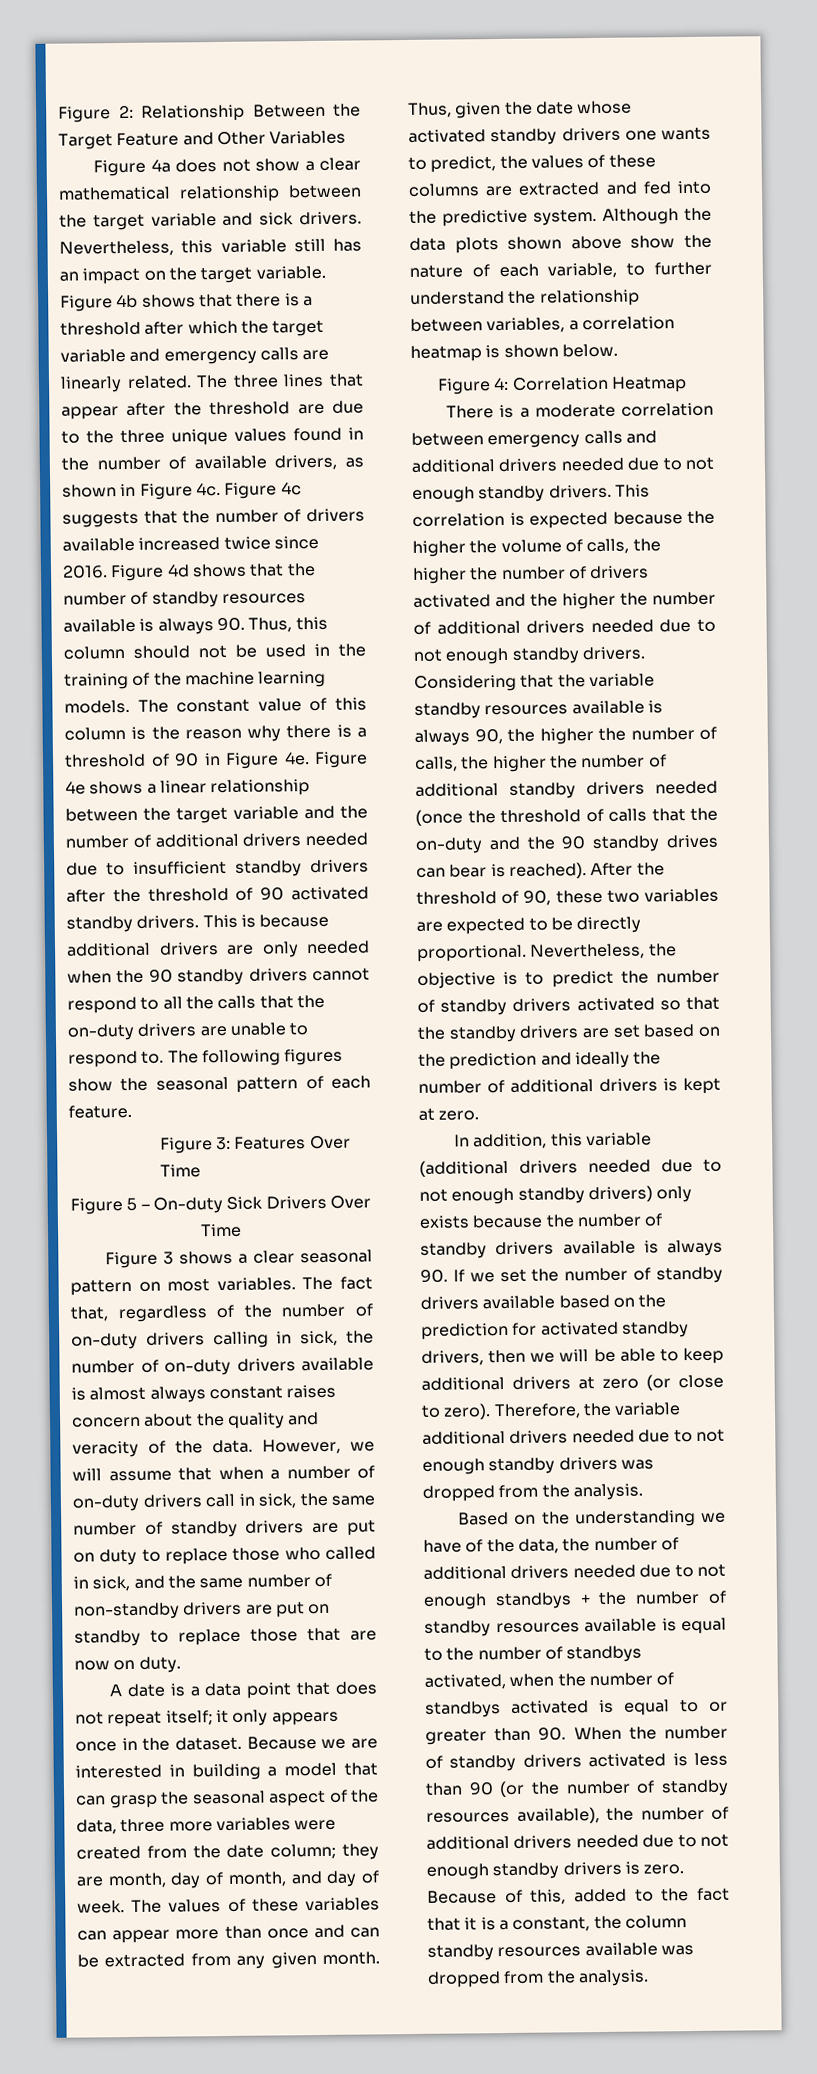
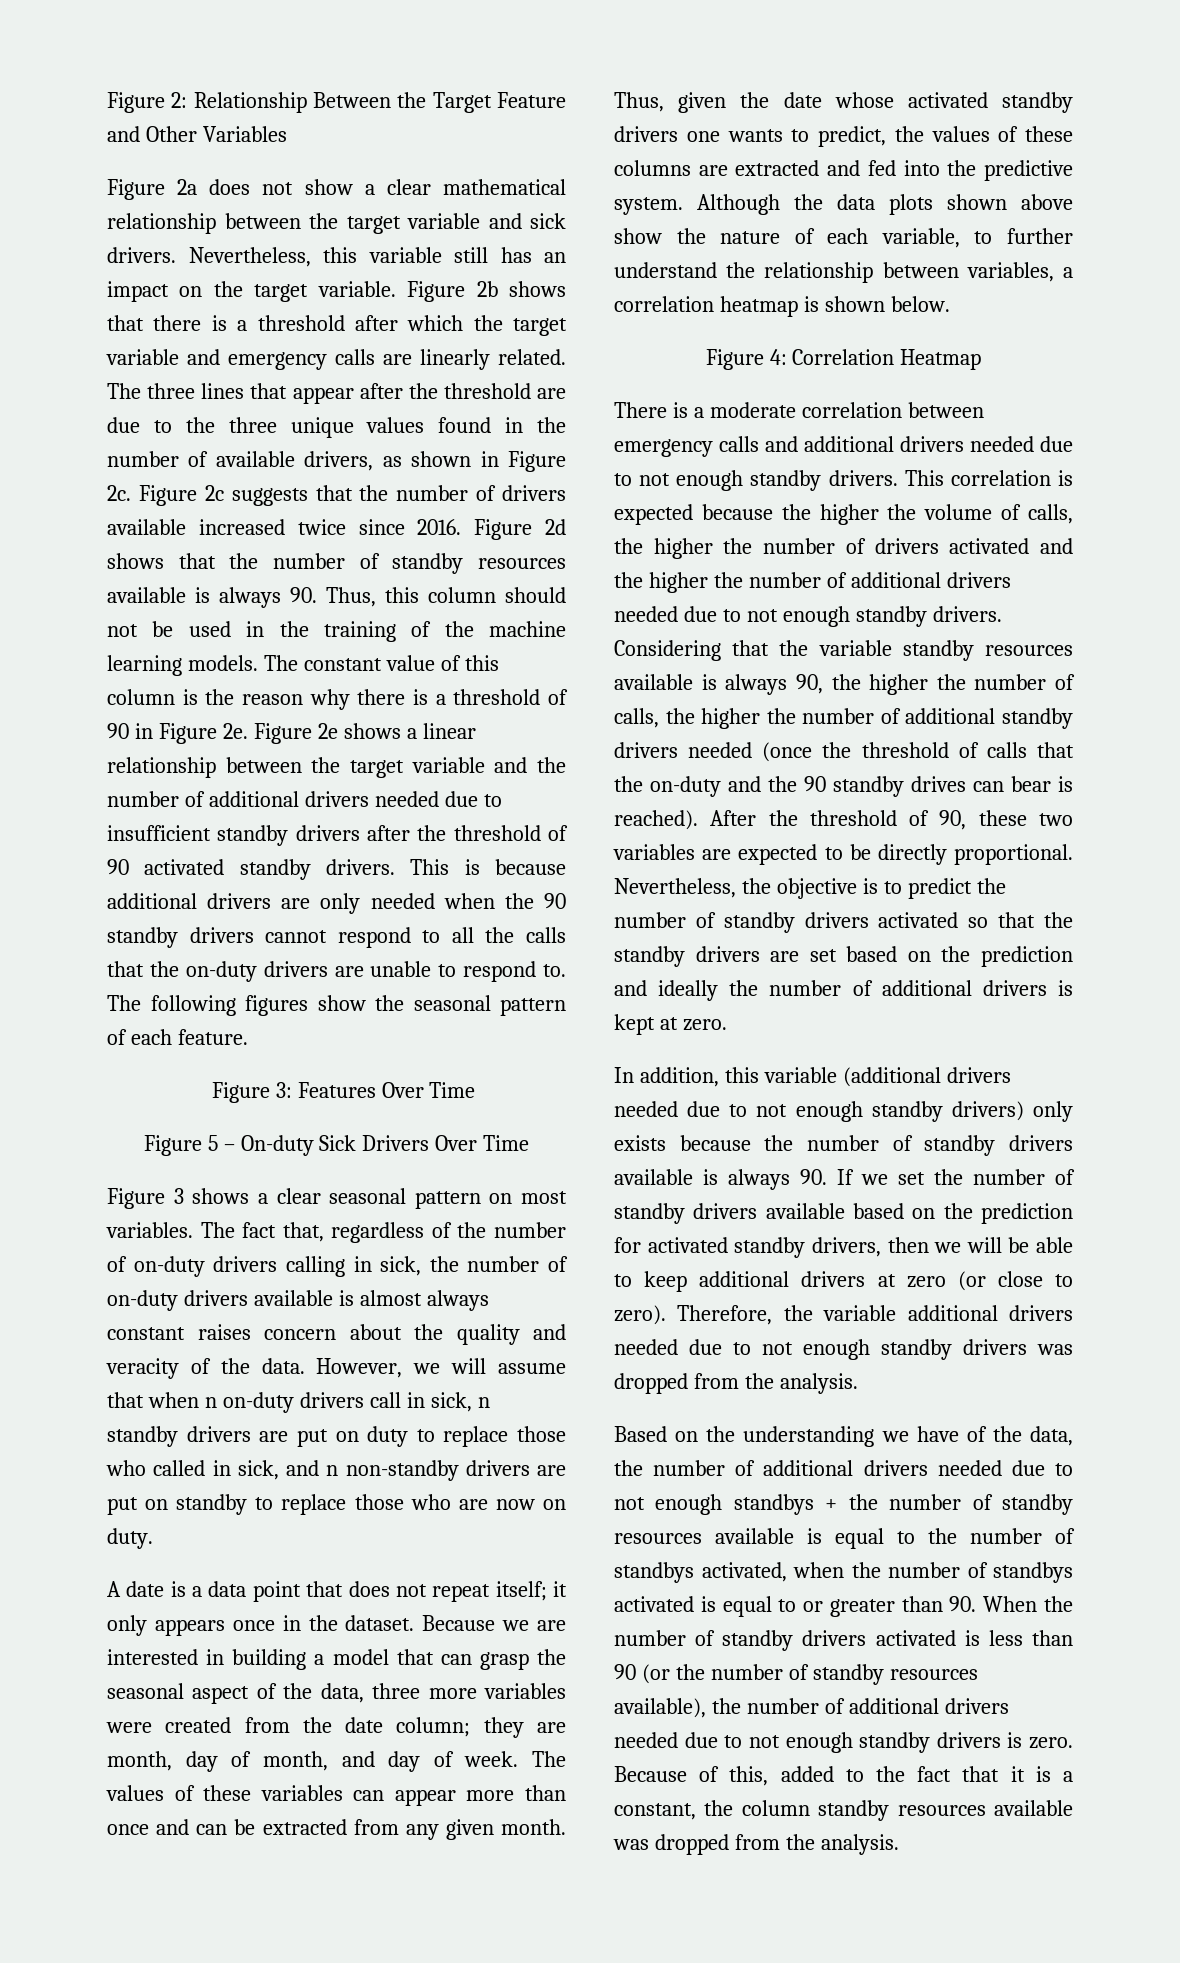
[150,159,171,173] 4a -> [177,179,198,195] 2a
[116,294,139,309] 4b -> [476,281,498,297] 2b
[195,482,302,499] 4c. Figure 4c -> [107,485,224,506] 2c. Figure 2c
[166,564,190,578] 4d -> [545,519,566,535] 2d
[283,751,368,768] [65,781,86,795] 4e. Figure 4e -> [222,723,338,744] 2e. Figure 2e
[270,1465,375,1480] a number of -> [204,1397,217,1408] n
[299,1492,375,1507] [73,1521,163,1536] the same number of -> [477,1397,490,1408] n
[167,1573,332,1589] the same number of -> [326,1465,339,1476] n
[307,1627,341,1642] that -> [410,1494,451,1510] who

